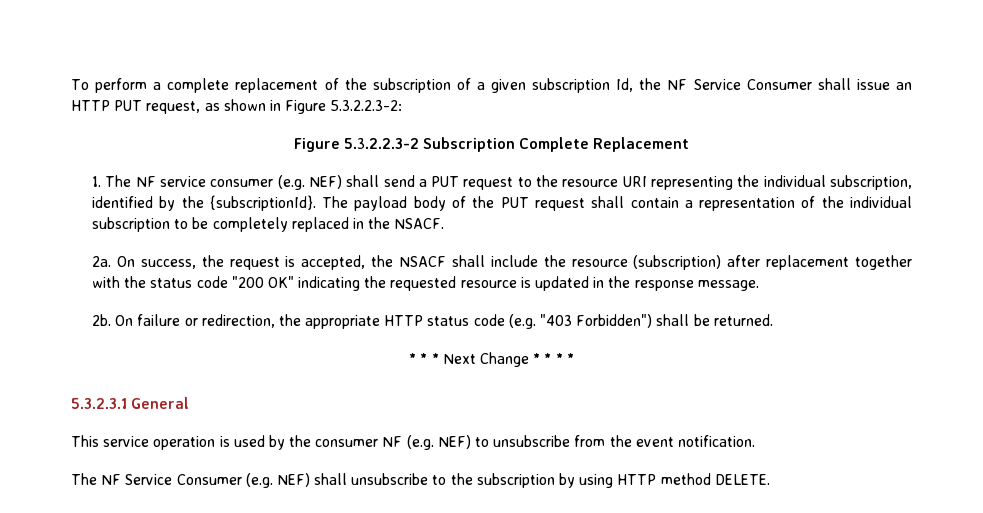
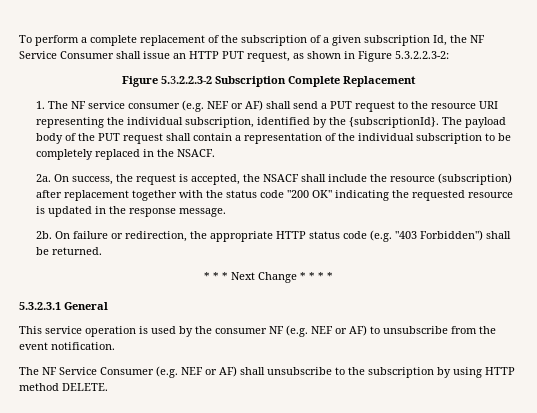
[308,175,342,189] NEF) -> [206,100,263,111] NEF or AF)
[437,435,471,449] NEF) -> [311,325,367,336] NEF or AF)
[276,473,310,487] NEF) -> [181,366,237,377] NEF or AF)

